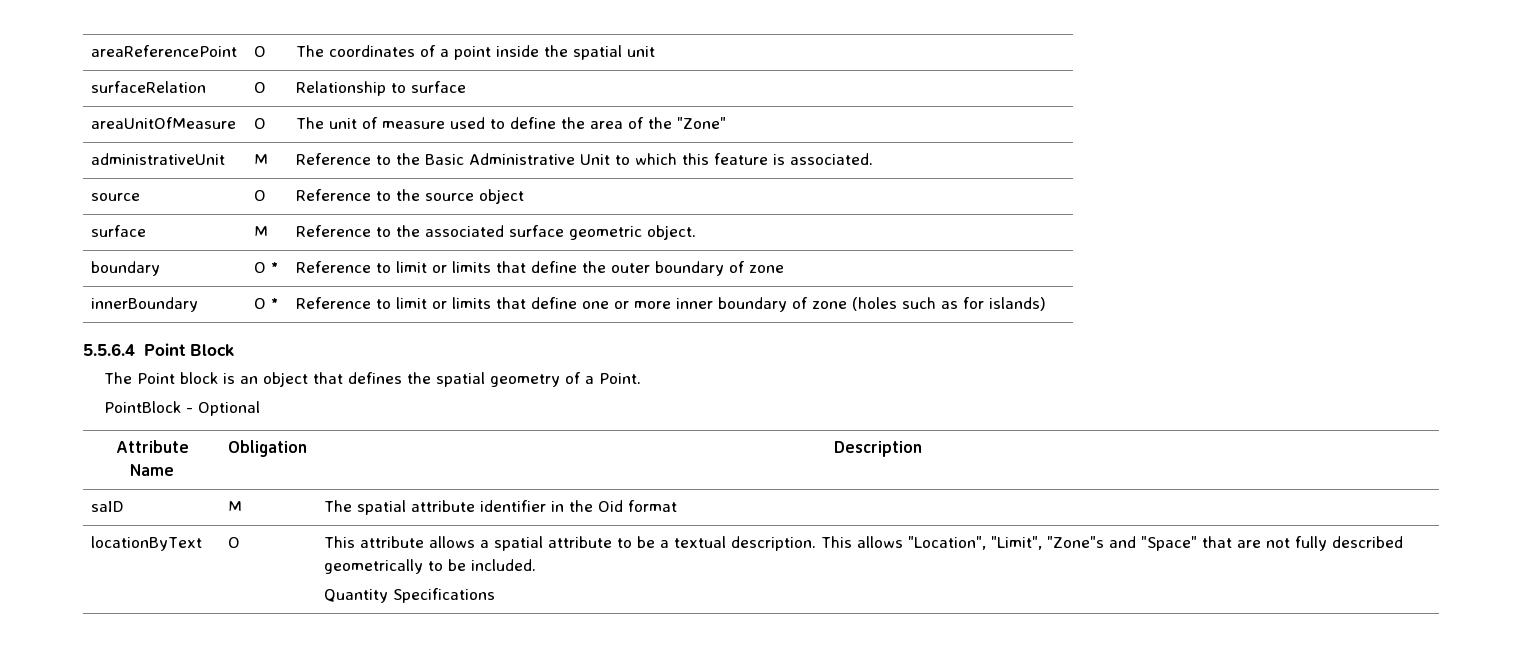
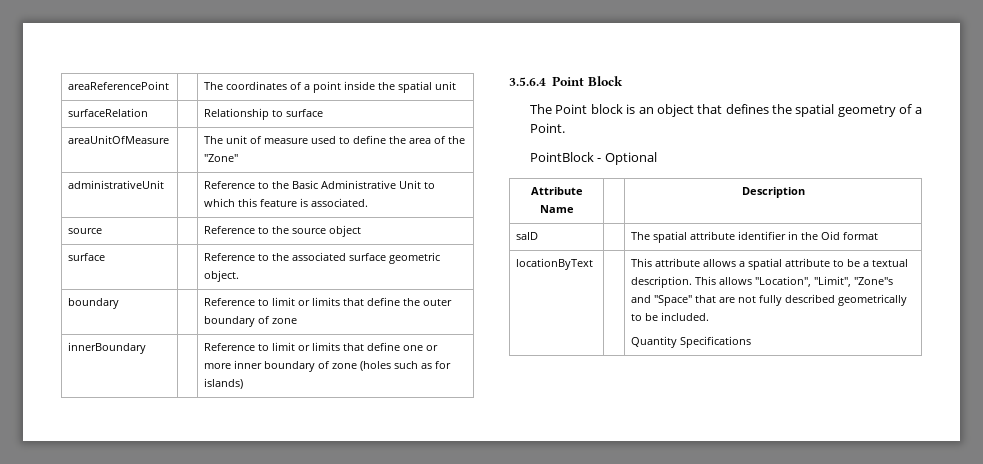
[254,46,267,57] O -> (170, 85) none
[254,82,267,93] O -> (149, 112) none
[254,118,267,129] O -> (170, 139) none
[254,154,269,165] M -> (165, 184) none
[254,190,267,201] O -> (103, 231) none
[254,226,269,237] M -> (106, 257) none
[254,262,279,273] O * -> (120, 303) none
[254,298,279,309] O * -> (147, 348) none
[83,343,135,356] 5.5.6.4 -> [509,77,546,86] 3.5.6.4
[228,440,308,457] Obligation -> (574, 209) none
[228,501,243,512] M -> (539, 236) none
[228,537,241,548] O -> (594, 264) none

